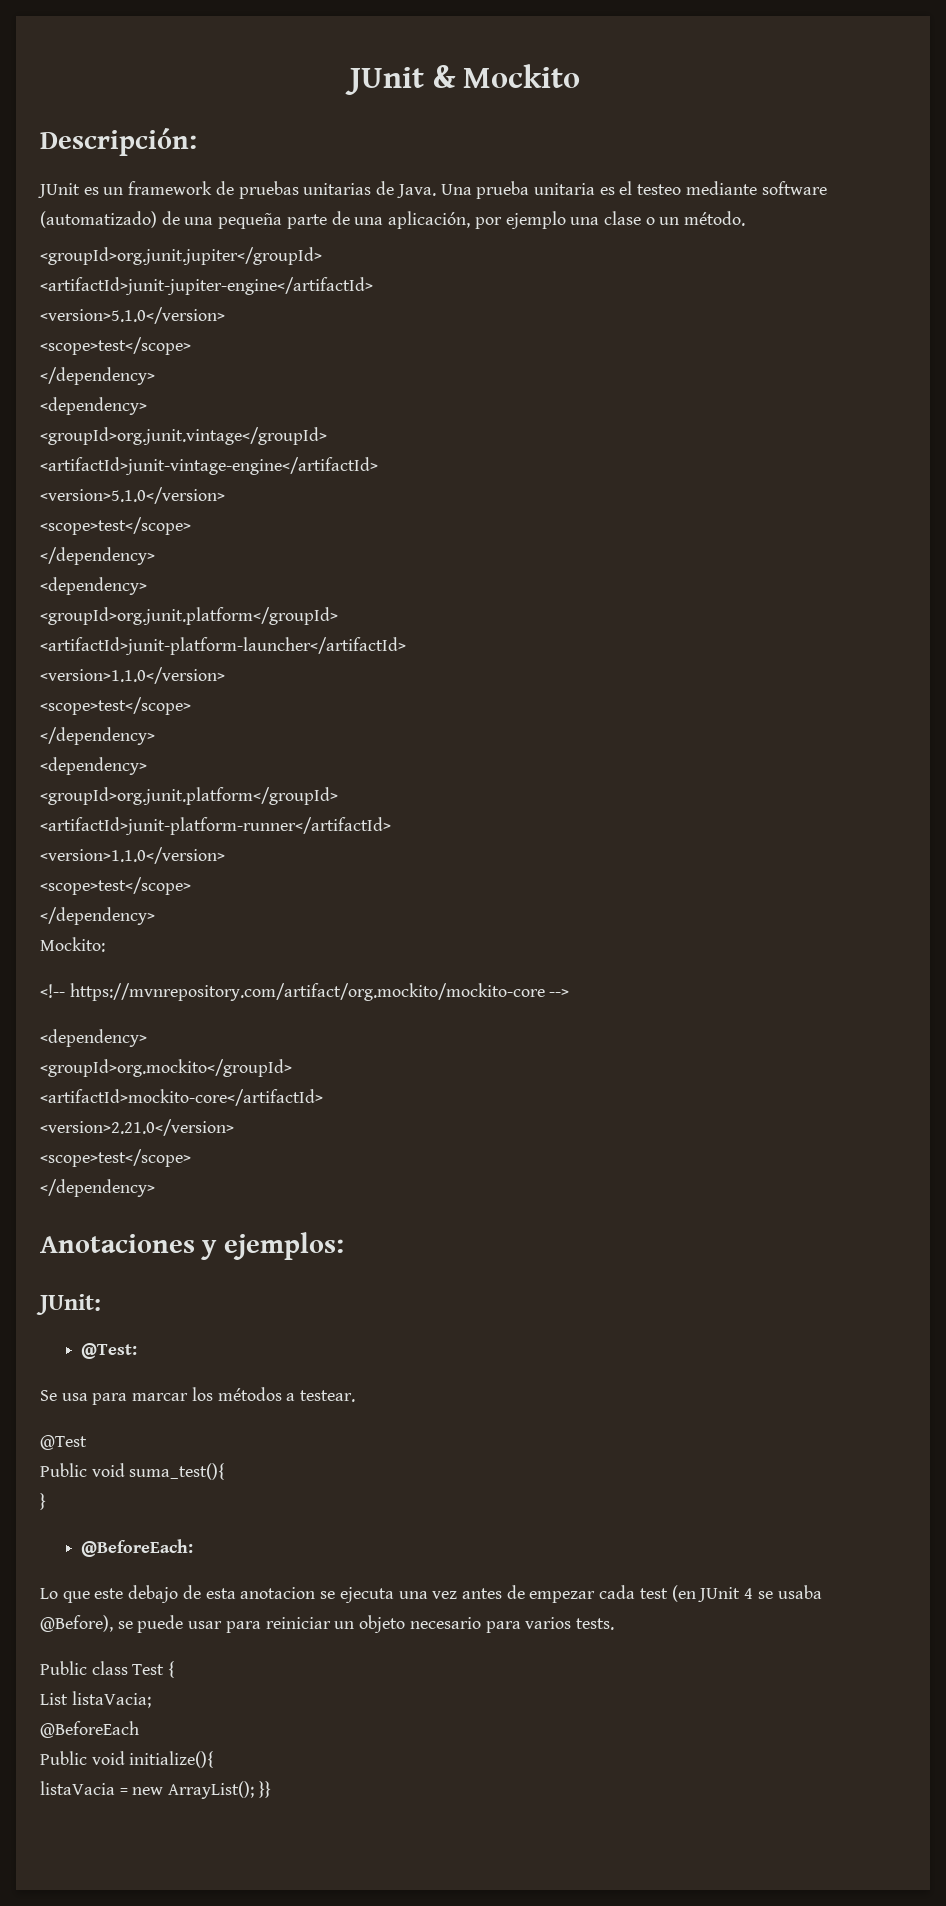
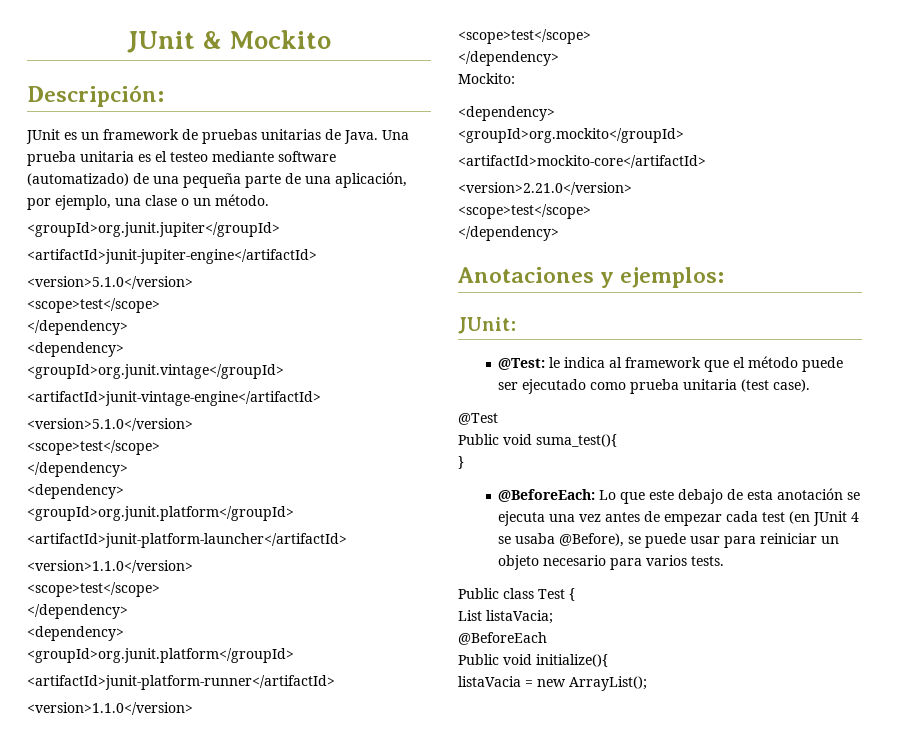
[505,211,566,229] ejemplo -> [55,195,111,210] ejemplo,
[40,983,570,1001] // <!-- https://mvnrepository.com/artifact/org.mockito/mockito-core --> -> (515, 78) none
[40,1387,356,1405] // Se usa para marcar los métodos a testear. -> [549,356,844,372] [498,379,811,394] le indica al framework que el método puede ser ejecutado como prueba unitaria (test case).
(194, 1548) // -> (596, 495) none
[240,1587,316,1599] anotacion -> [777,488,844,500] anotación
[258,1781,271,1798] }} -> (647, 683) none

